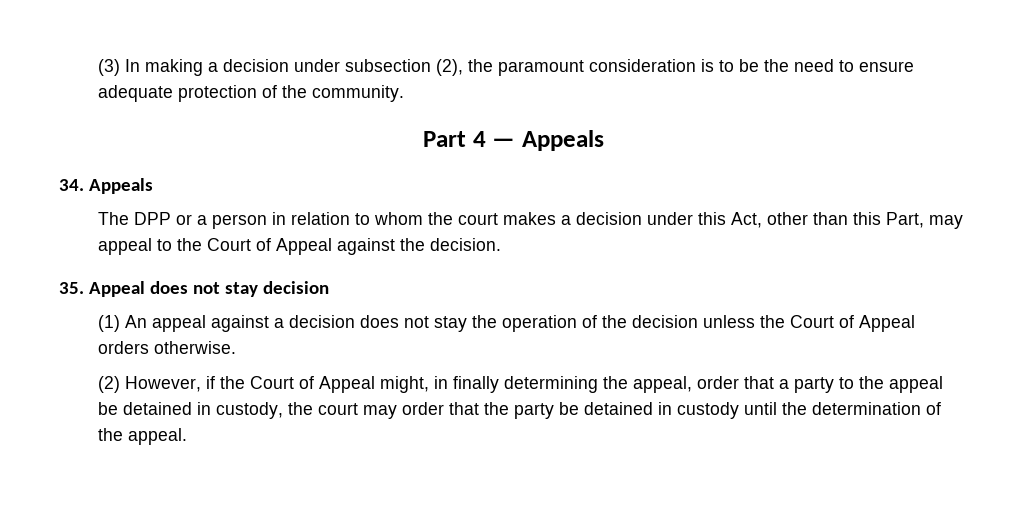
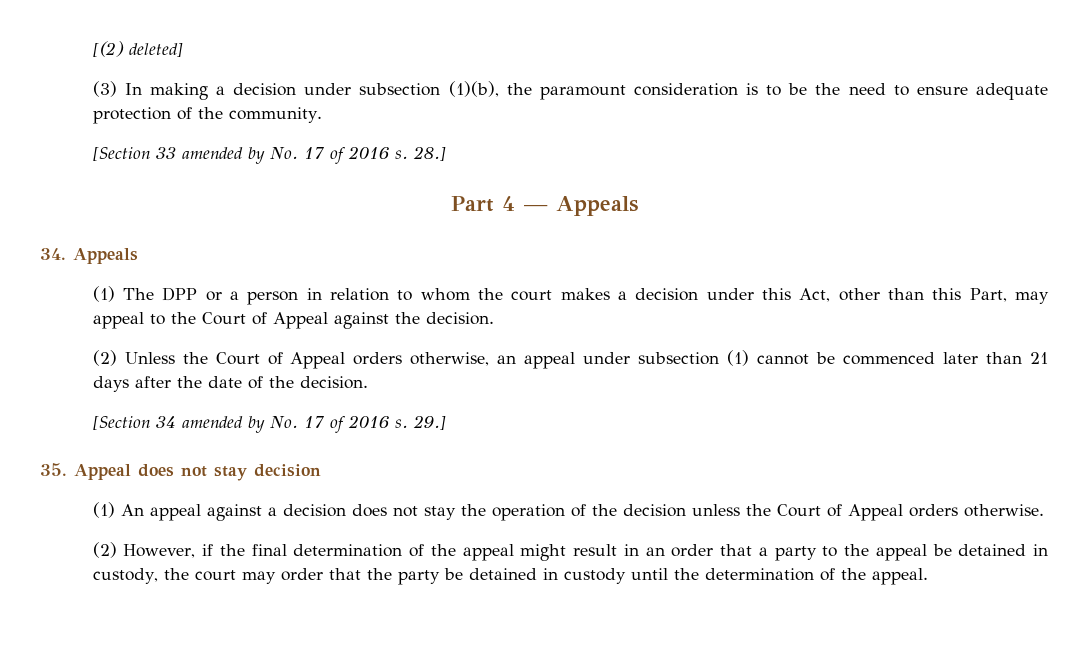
(98, 67) none -> [92,41,183,57] [(2) deleted] //
[436,59,464,76] (2), -> [448,81,499,97] (1)(b),
(405, 93) none -> [92,146,446,164] // [Section 33 amended by No. 17 of 2016 s. 28.]
(153, 186) none -> [92,286,115,302] (1)
(502, 244) none -> [92,350,1049,369] [92,376,368,392] [92,415,446,433] // (2) Unless the Court of Appeal orders otherwise, an appeal under subsection (1) cannot be commenced later than 21 days after the date of the decision. // [Section 34 amended by No. 17 of 2016 s. 29.]
[250,376,693,393] Court of Appeal might, in finally determining the appeal, -> [251,544,665,561] final determination of the appeal might result in an

